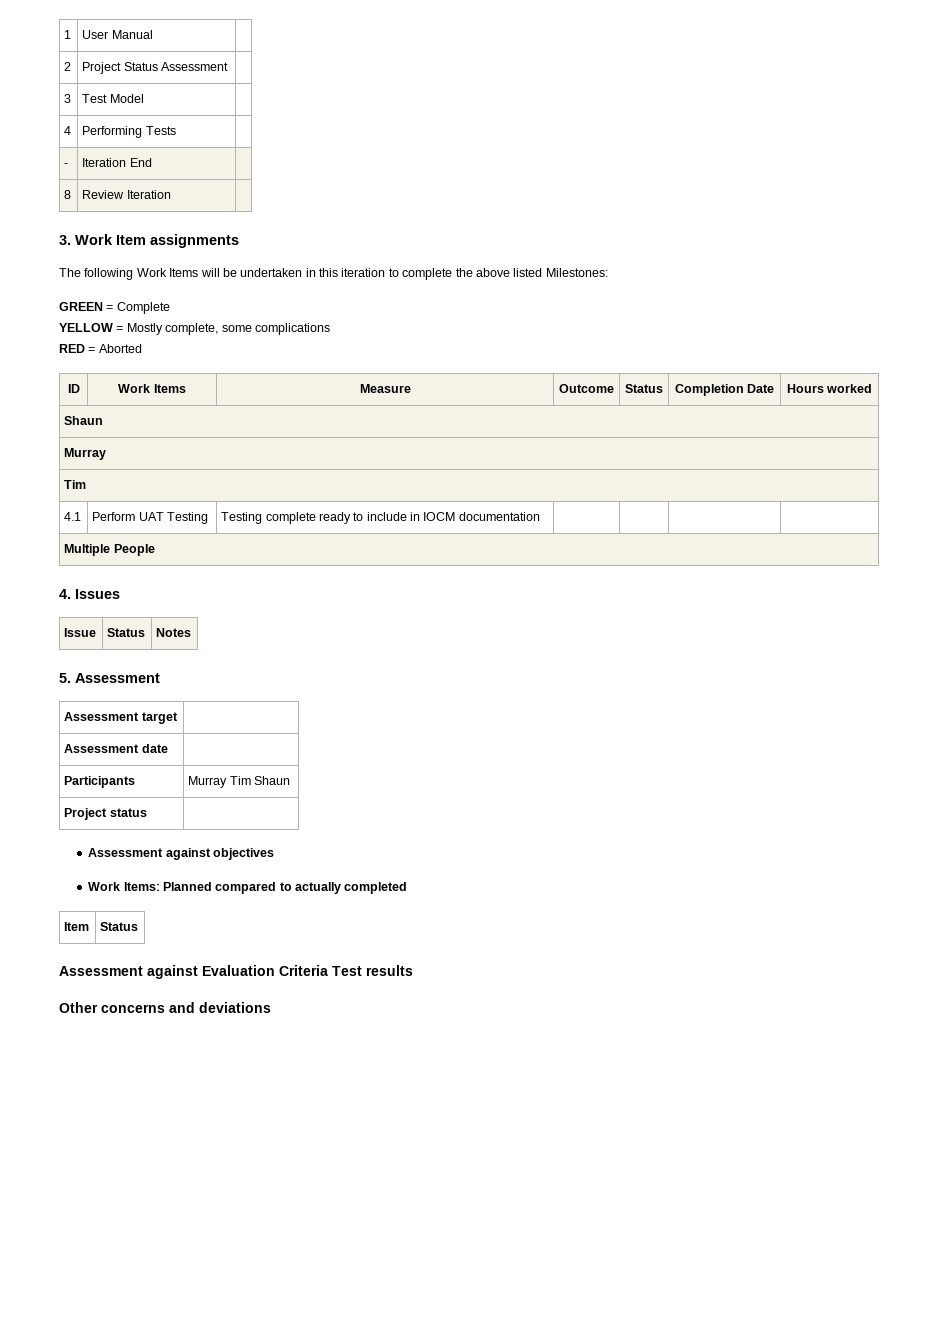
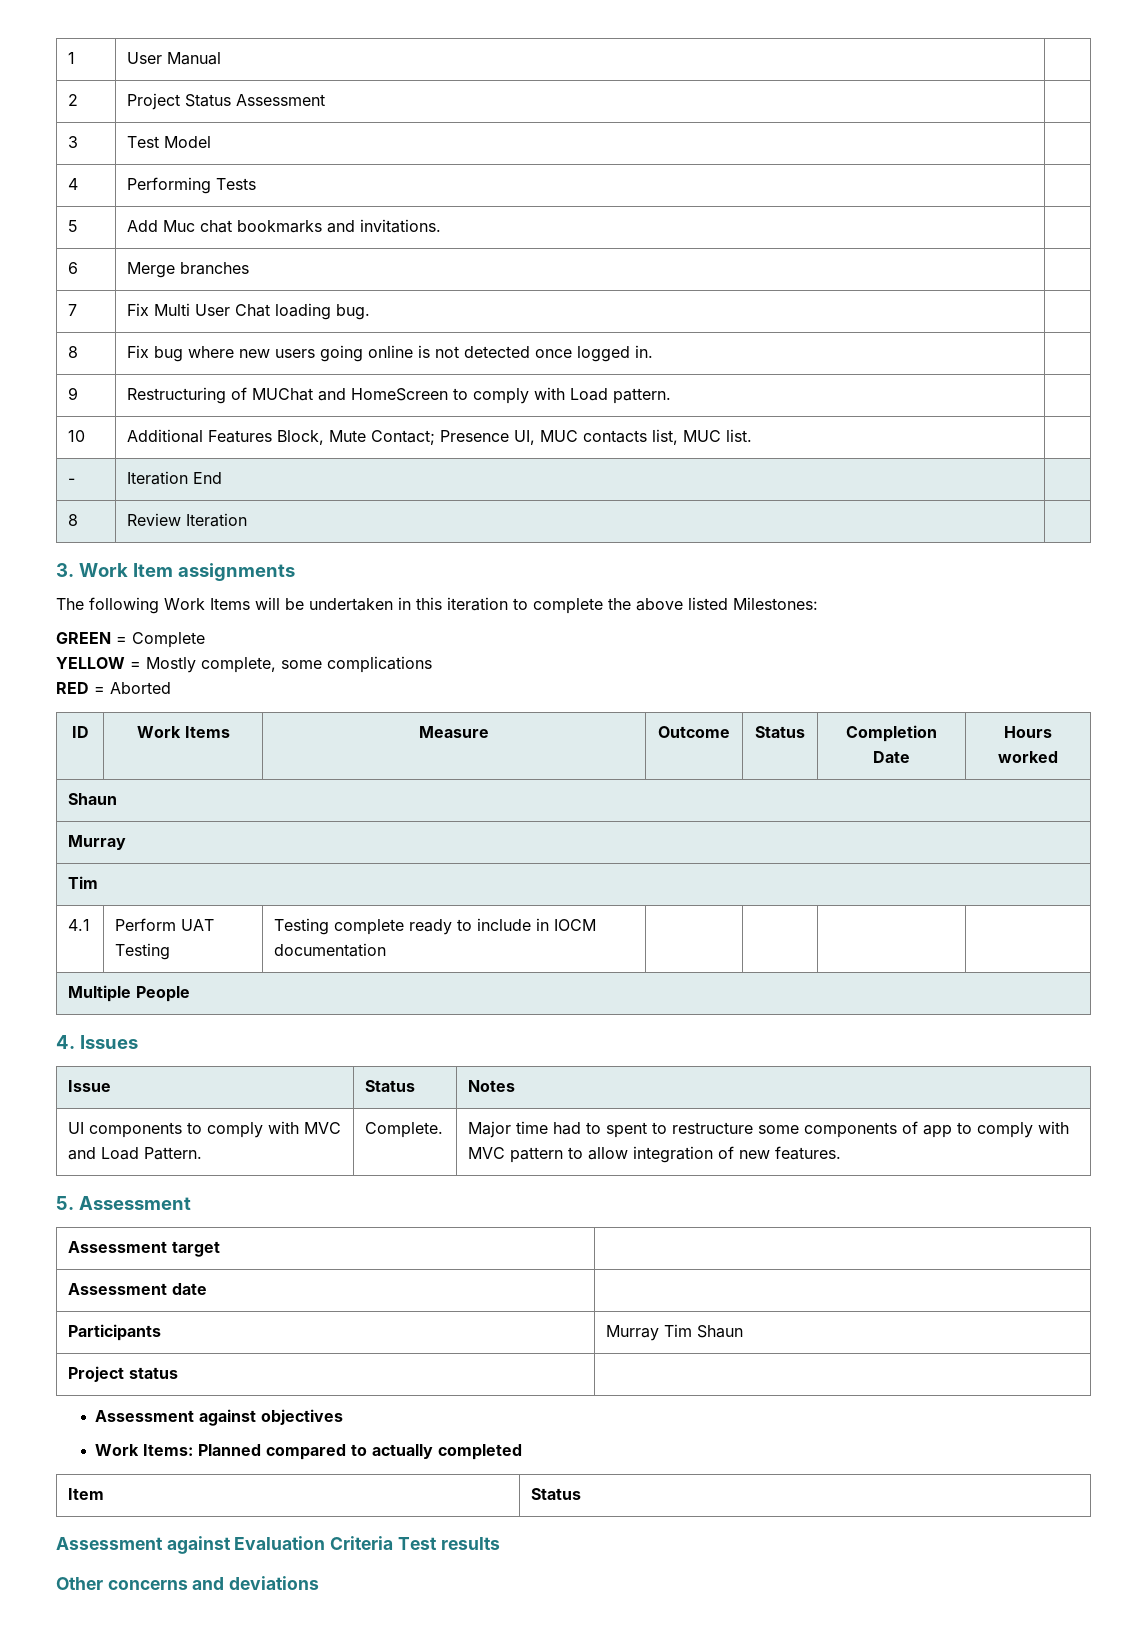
(176, 130) none -> [68,220,79,232] [127,219,442,233] [68,262,79,274] [127,262,250,278] [68,304,78,316] [127,303,371,320] [68,346,79,358] [127,345,654,362] [68,387,79,400] [127,387,672,404] [68,430,86,442] [127,429,753,445] // 5 | Add Muc chat bookmarks and invitations. | // 6 | Merge branches | // 7 | Fix Multi User Chat loading bug. | // 8 | Fix bug where new users going online is not detected once logged in. | // 9 | Restructuring of MUChat and HomeScreen to comply with Load pattern. | // 10 | Additional Features Block, Mute Contact; Presence UI, MUC contacts list, MUC list. |
(192, 632) none -> [68,1121,342,1138] [68,1147,203,1160] [365,1122,444,1138] [468,1121,1070,1138] [468,1146,842,1163] // UI components to comply with MVC and Load Pattern. | Complete. | Major time had to spent to restructure some components of app to comply with MVC pattern to allow integration of new features.

